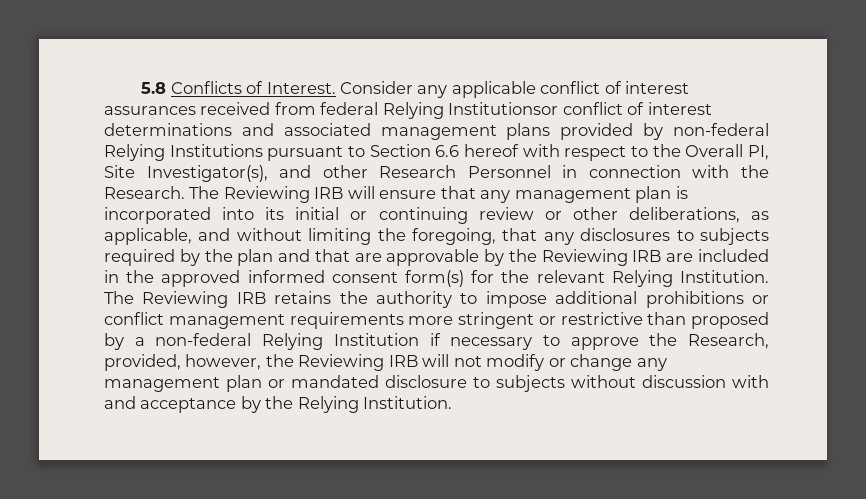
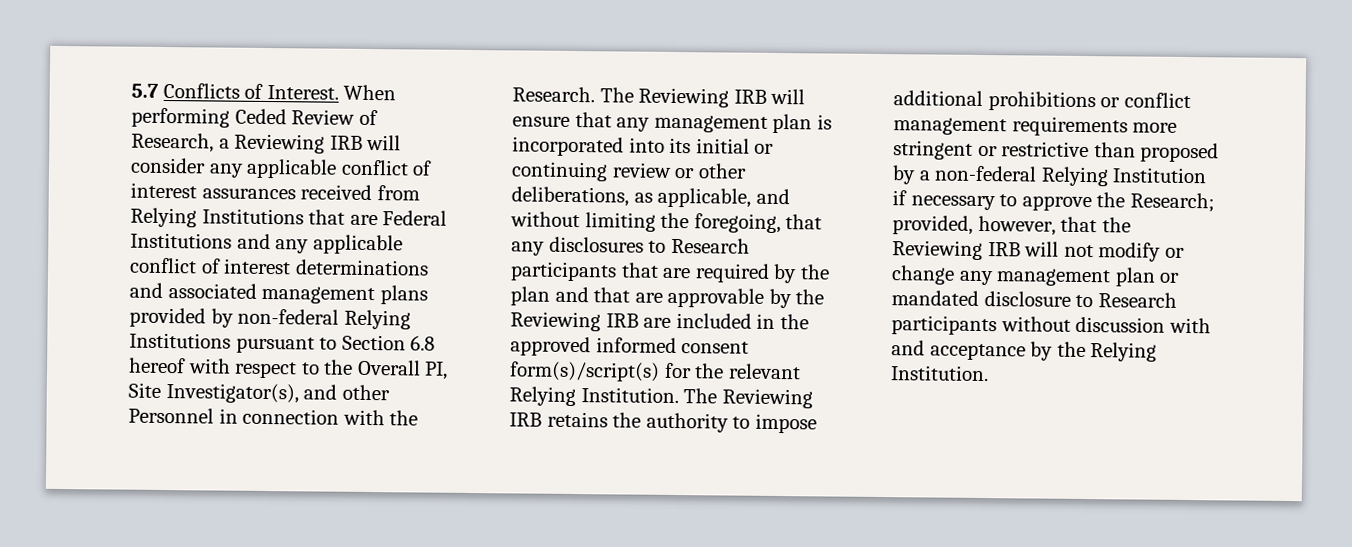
[141,82,167,94] 5.8 -> [131,83,159,98] 5.7
[340,81,414,94] Consider -> [343,84,397,101] [131,107,378,128] [131,132,402,154] [130,157,206,174] When performing Ceded Review of Research, a Reviewing IRB will consider
[320,102,559,119] federal Relying Institutionsor -> [130,207,448,228] [130,232,403,255] Relying Institutions that are Federal Institutions and any applicable
[435,145,460,157] 6.6 -> [410,335,436,351] 6.8
[379,165,457,178] Research -> (390, 392) none
[699,228,769,245] subjects -> [670,237,750,254] [510,261,692,282] Research participants that are
[405,270,465,287] form(s) -> [509,361,660,382] form(s)/script(s)
[688,333,770,349] Research, -> [1129,192,1215,213] Research;
(262, 362) none -> [1060,216,1098,233] that
[496,375,565,392] subjects -> [1097,292,1177,308] [891,315,997,336] Research participants

